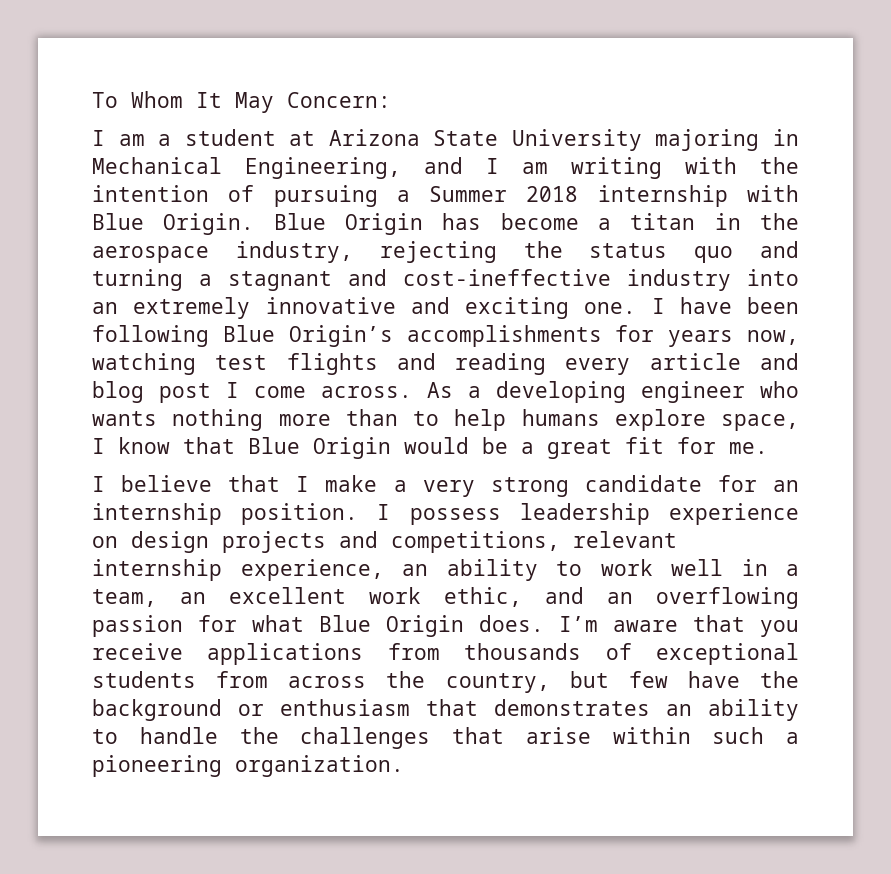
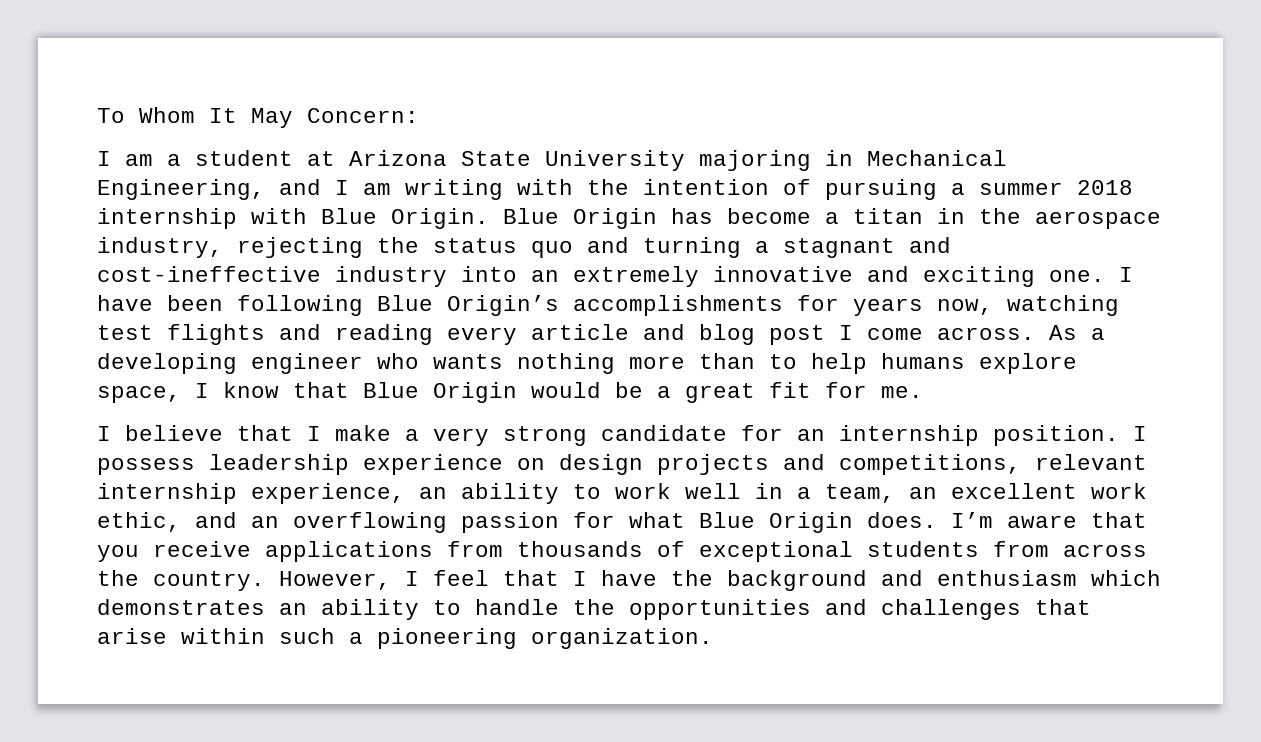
[429,186,508,202] Summer -> [979,182,1063,195] summer
[445,671,799,693] [92,699,478,721] country, but few have the background or enthusiasm that -> [153,570,1161,591] country. However, I feel that I have the background and enthusiasm which
(279, 735) none -> [629,599,867,620] opportunities and

